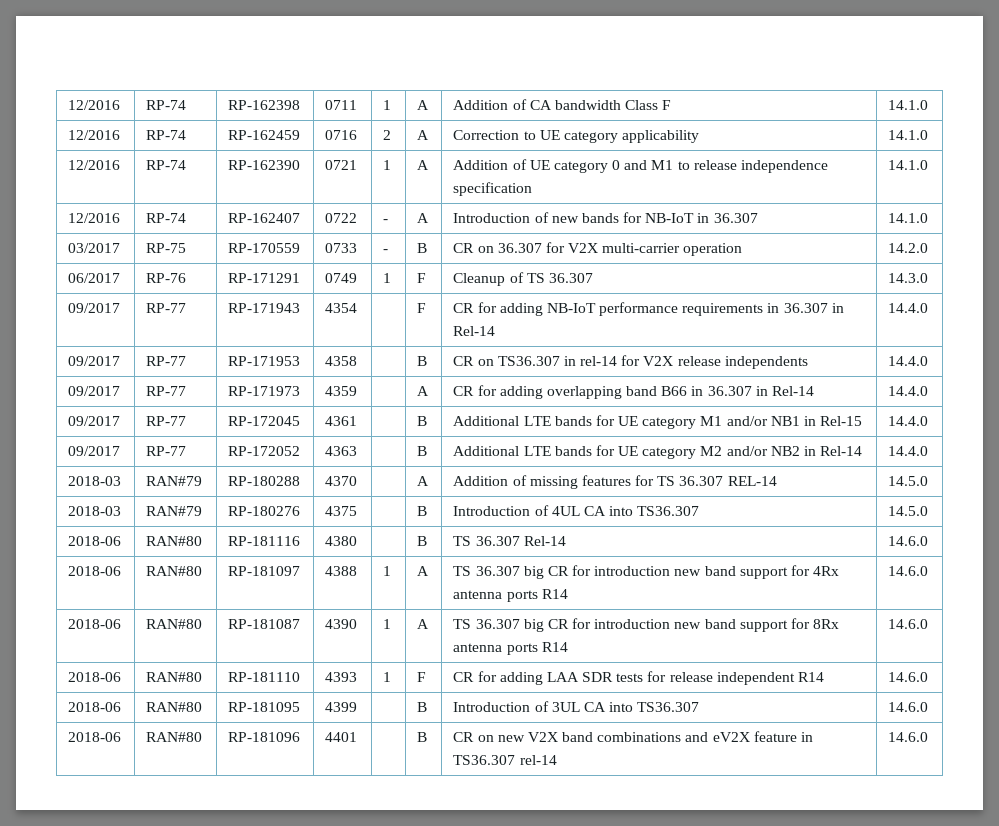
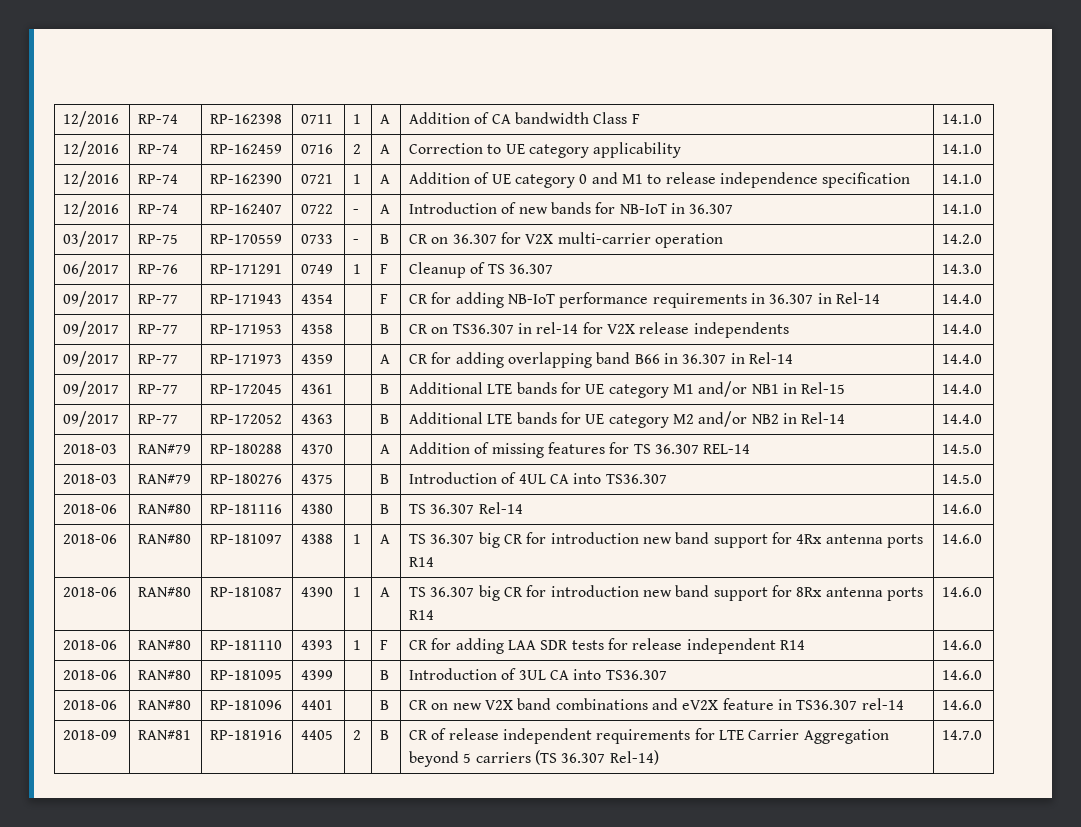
(929, 737) none -> [63,730,118,740] [138,730,192,740] [210,730,283,740] [301,730,334,740] [353,730,362,740] [380,730,390,740] [409,728,889,744] [409,750,659,767] [942,730,983,740] // 2018-09 | RAN#81 | RP-181916 | 4405 | 2 | B | CR of release independent requirements for LTE Carrier Aggregation beyond 5 carriers (TS 36.307 Rel-14) | 14.7.0

